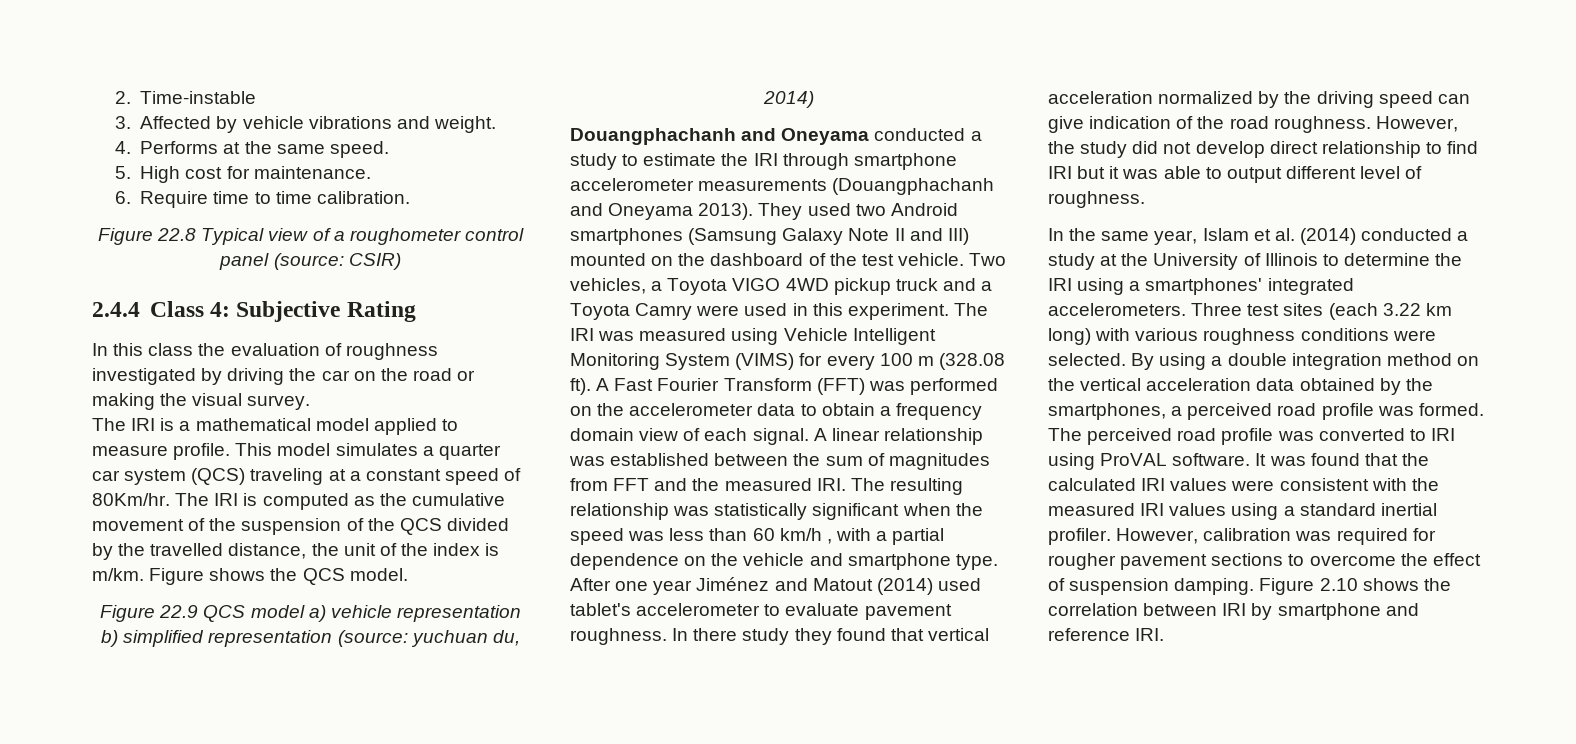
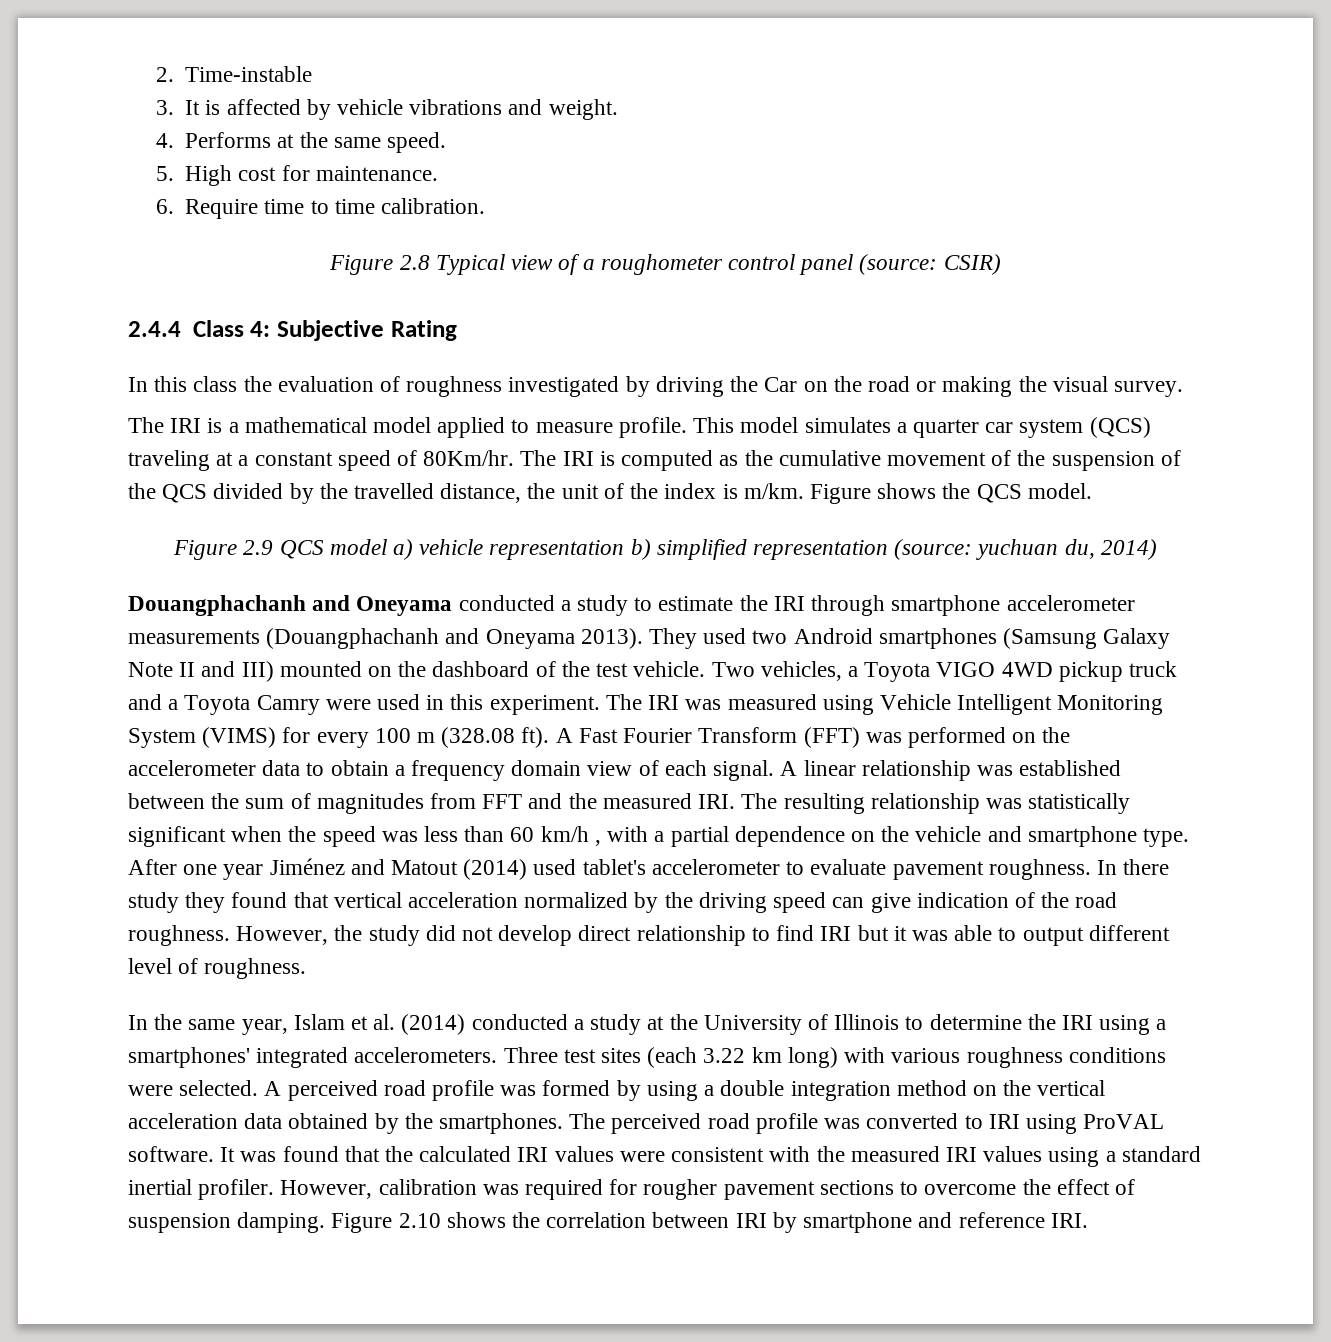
[140,116,212,129] Affected -> [185,99,301,115] It is affected
[157,228,197,241] 22.8 -> [399,255,430,270] 2.8
[321,370,350,381] car -> [764,377,798,392] Car
[159,605,199,618] 22.9 -> [243,540,274,555] 2.9
[1131,353,1155,370] By -> [264,1080,641,1101] A perceived road profile was formed by
[1048,403,1484,420] smartphones, a perceived road profile was formed. -> [439,1113,564,1134] smartphones.

